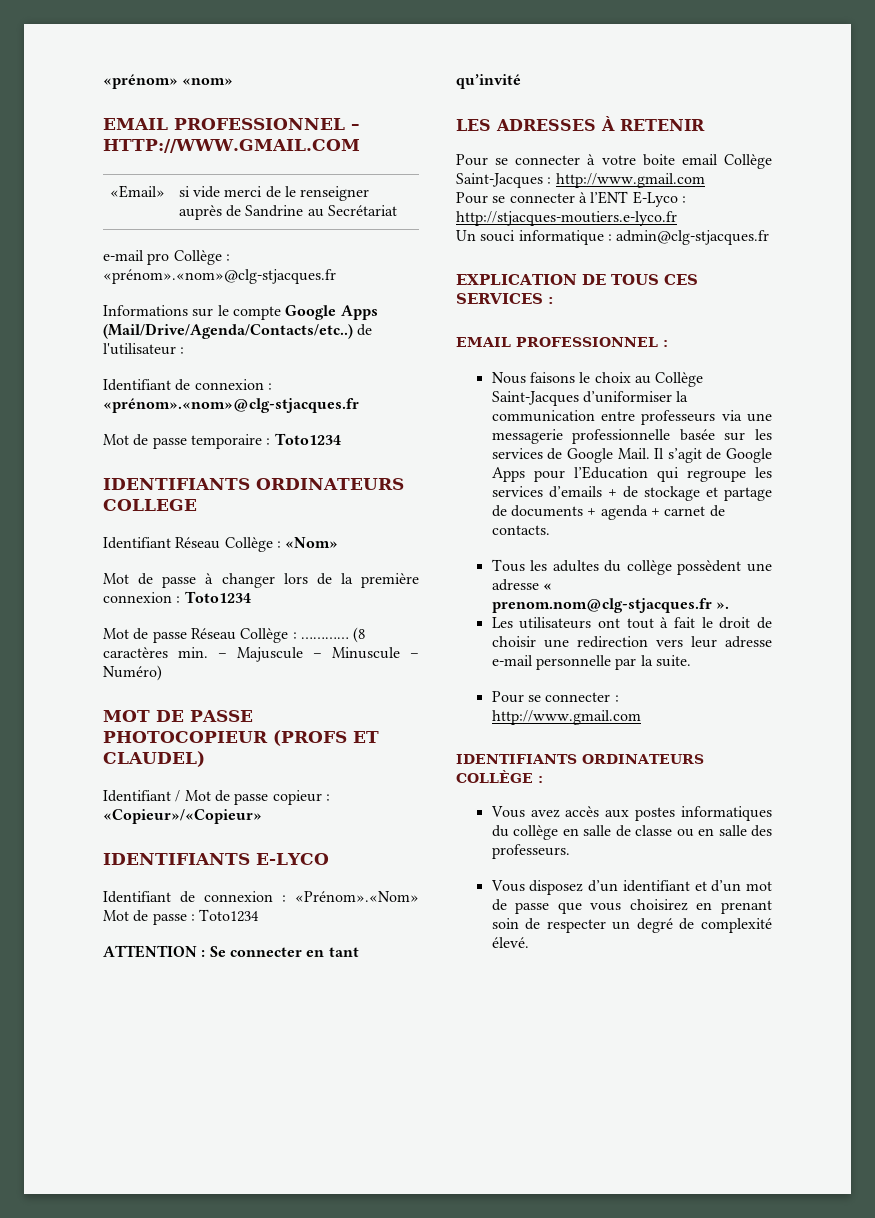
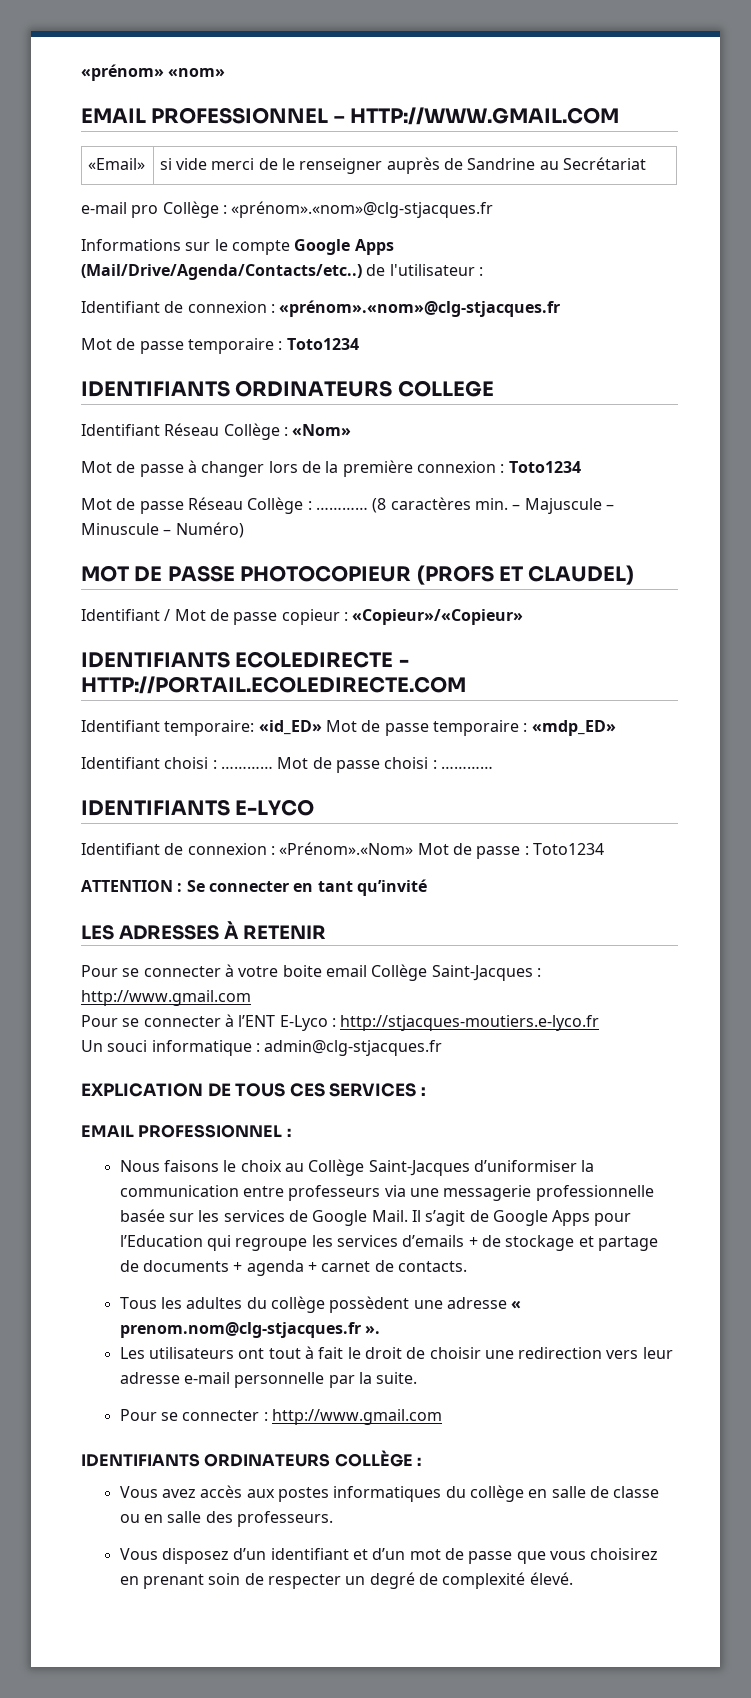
(262, 816) none -> [81,651,409,668] [81,676,466,694] [81,720,616,736] [81,757,493,773] // IDENTIFIANTS ECOLEDIRECTE - HTTP://PORTAIL.ECOLEDIRECTE.COM // Identifiant temporaire: «id_ED» Mot de passe temporaire : «mdp_ED» // Identifiant choisi : ………… Mot de passe choisi : …………

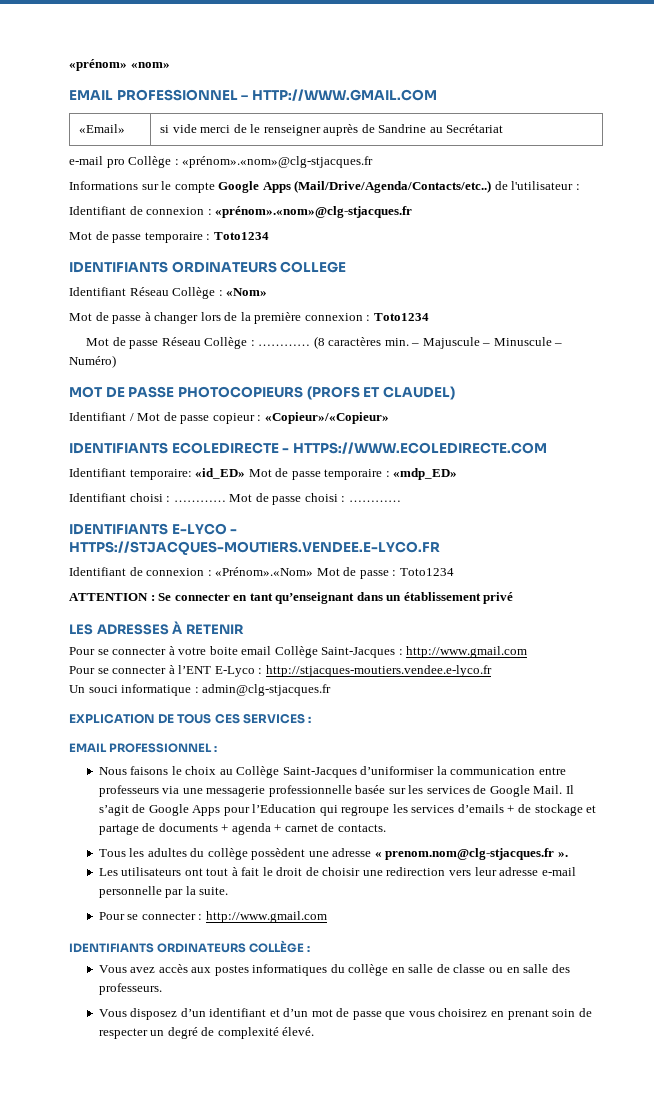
[240,565,412,582] PHOTOCOPIEUR -> [177,386,303,398] PHOTOCOPIEURS
[81,676,466,694] HTTP://PORTAIL.ECOLEDIRECTE.COM -> [292,442,547,454] HTTPS://WWW.ECOLEDIRECTE.COM
(315, 807) none -> [230,529,238,534] [69,541,440,555] - HTTPS://STJACQUES-MOUTIERS.VENDEE.E-LYCO.FR
[356,879,427,896] qu’invité -> [275,592,514,604] qu’enseignant dans un établissement privé
[340,1015,600,1031] http://stjacques-moutiers.e-lyco.fr -> [265,665,492,677] http://stjacques-moutiers.vendee.e-lyco.fr

